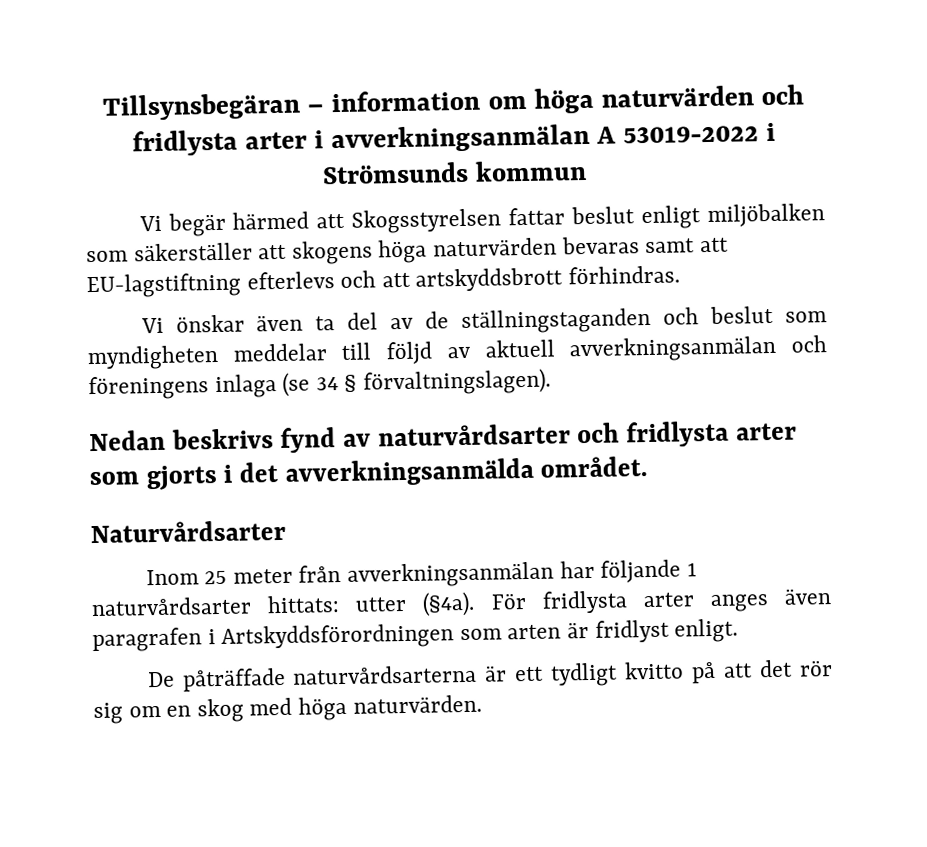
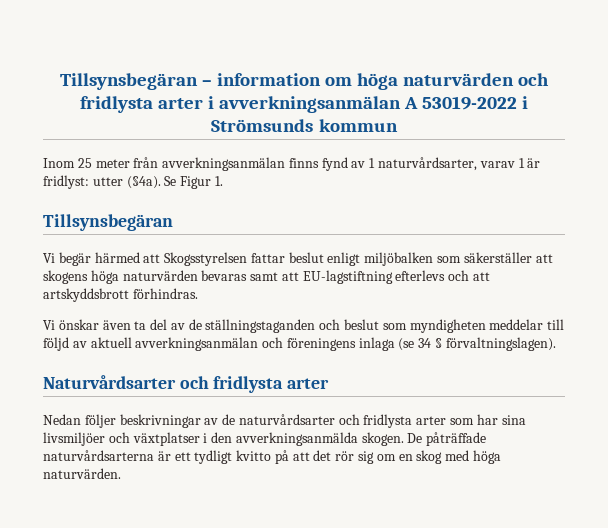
(588, 170) none -> [43,157,541,171] [43,175,223,189] [43,214,173,231] // Inom 25 meter från avverkningsanmälan finns fynd av 1 naturvårdsarter, varav 1 är fridlyst: utter (§4a). Se Figur 1. // Tillsynsbegäran
[89,427,372,453] Nedan beskrivs fynd av -> [43,375,330,393] [43,414,236,428] Naturvårdsarter och fridlysta arter // Nedan följer beskrivningar av de
[145,456,649,491] [90,519,286,544] [145,559,697,588] [91,588,831,617] [92,618,739,653] gjorts i det avverkningsanmälda området. // Naturvårdsarter // Inom 25 meter från avverkningsanmälan har följande 1 naturvårdsarter hittats: utter (§4a). För fridlysta arter anges även paragrafen i Artskyddsförordningen som arten är fridlyst enligt. // -> [476,414,526,425] [43,432,404,446] har sina livsmiljöer och växtplatser i den avverkningsanmälda skogen.

